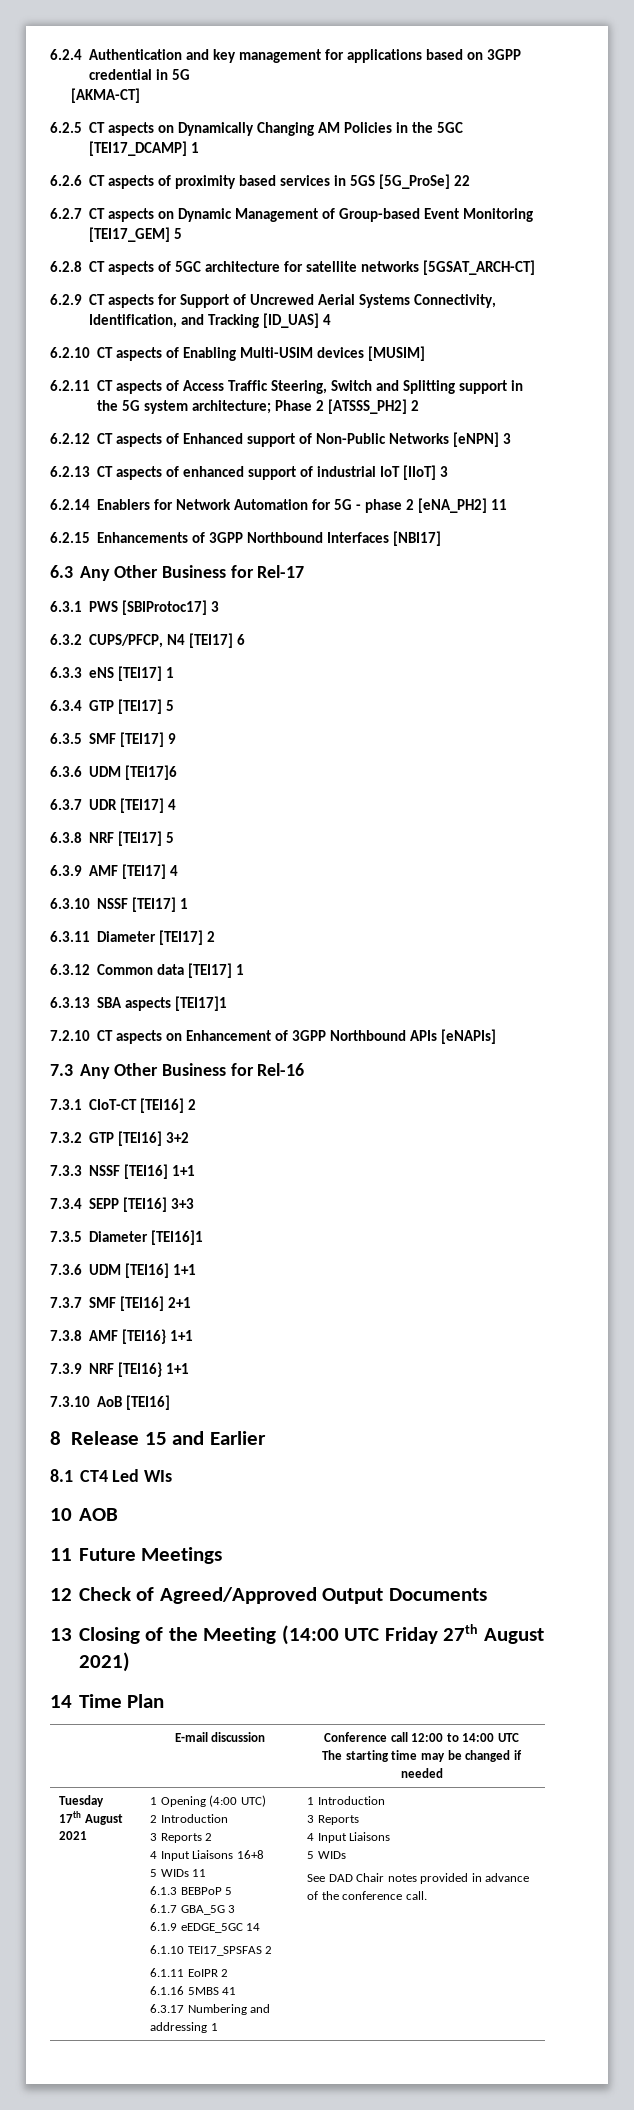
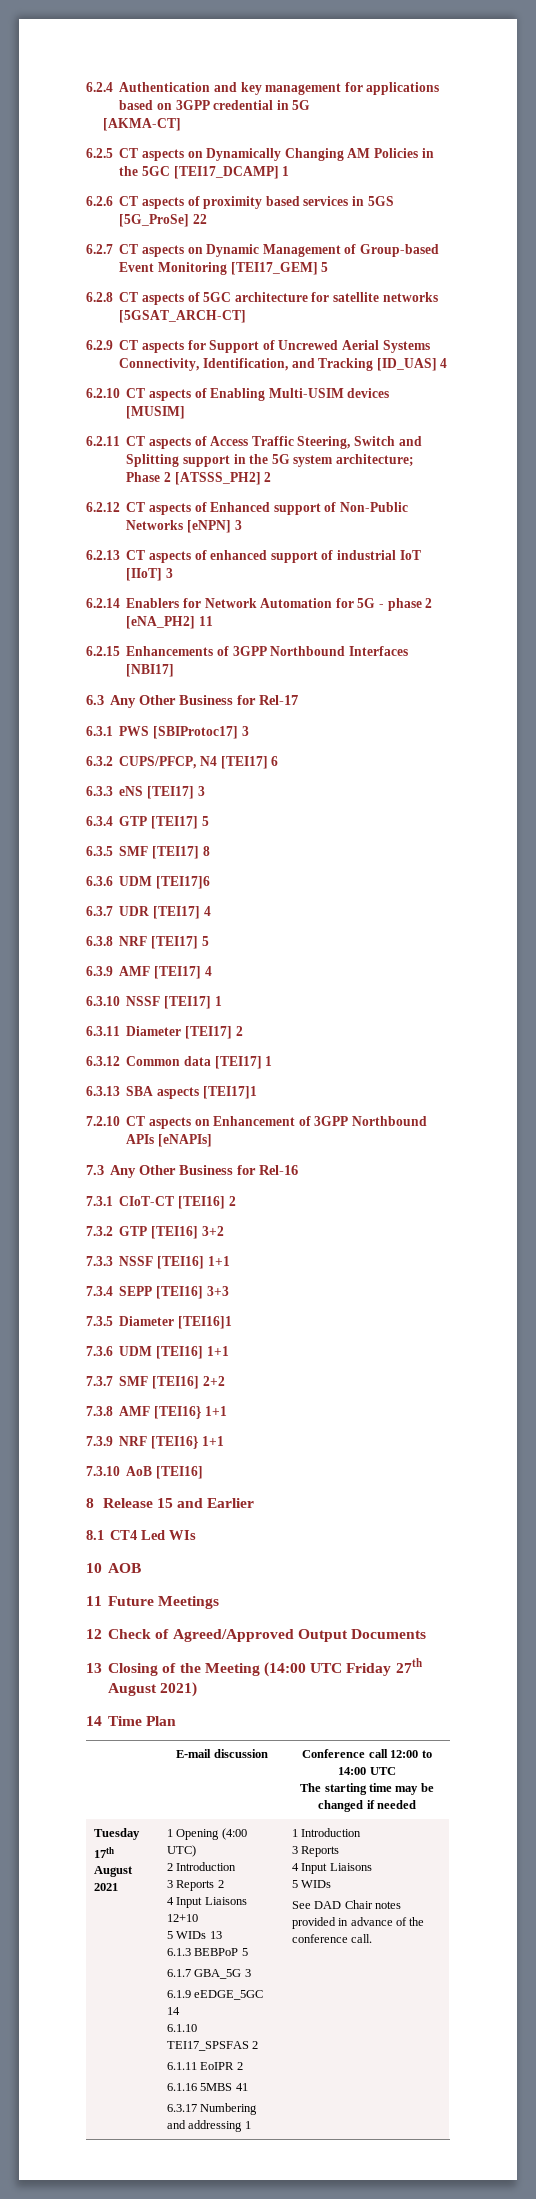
[165,667,174,678] 1 -> [197,786,205,796] 3
[167,733,176,744] 9 -> [202,846,210,856] 8
[167,1297,191,1308] 2+1 -> [202,1376,225,1386] 2+2
[236,1850,264,1859] [150,1869,207,1877] 16+8 // 5 WIDs 11 -> [166,1914,198,1922] [166,1931,222,1939] 12+10 // 5 WIDs 13

